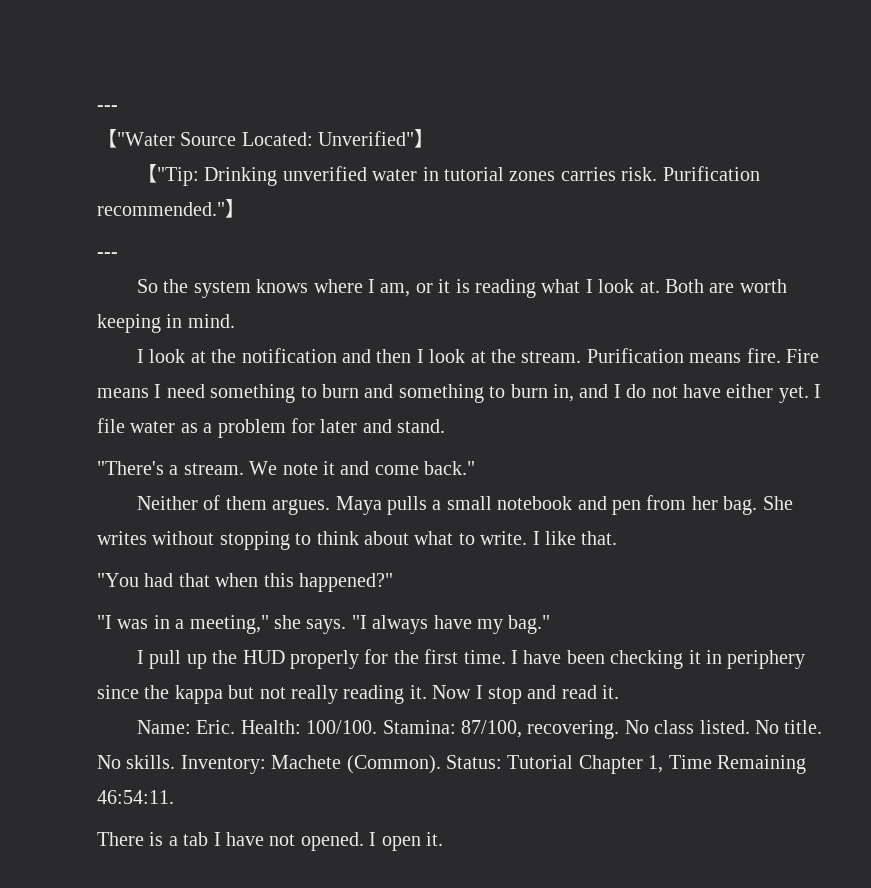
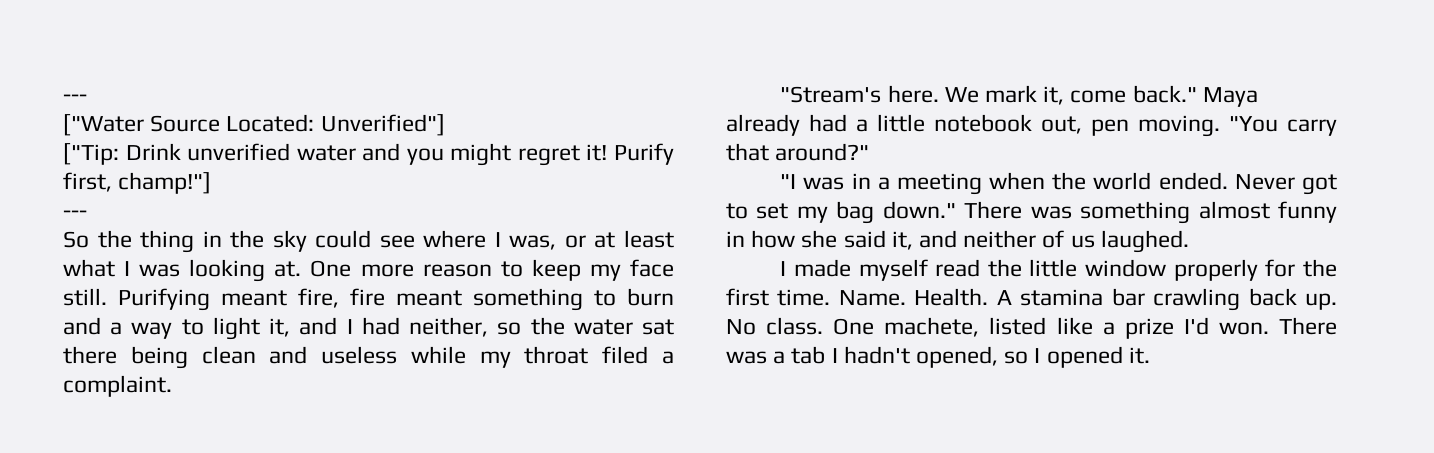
[97,105,118,111] [97,129,175,148] --- // 【"Water -> [63,94,87,102] [63,114,144,136] --- // ["Water
[318,129,435,148] [136,164,760,186] [97,199,245,218] [97,252,118,258] [136,279,787,298] [97,314,235,333] [136,348,819,363] [97,384,822,403] [97,418,446,438] [97,461,476,475] [136,495,793,515] [97,531,618,550] [97,573,393,592] [97,615,551,634] [136,650,285,669] Unverified"】 // 【"Tip: Drinking unverified water in tutorial zones carries risk. Purification recommended."】 // --- // So the system knows where I am, or it is reading what I look at. Both are worth keeping in mind. // I look at the notification and then I look at the stream. Purification means fire. Fire means I need something to burn and something to burn in, and I do not have either yet. I file water as a problem for later and stand. // "There's a stream. We note it and come back." // Neither of them argues. Maya pulls a small notebook and pen from her bag. She writes without stopping to think about what to write. I like that. // "You had that when this happened?" // "I was in a meeting," she says. "I always have my bag." // I pull up the HUD -> [320,114,445,136] [63,143,674,166] [63,172,212,194] [63,210,87,218] [63,230,675,253] [63,259,674,282] [63,288,674,311] [63,317,674,340] [63,346,675,369] [63,375,172,397] [780,85,1258,107] [726,114,1337,137] [726,143,870,161] [780,172,1337,195] [726,201,1337,224] [726,230,1189,253] [780,259,1167,281] Unverified"] // ["Tip: Drink unverified water and you might regret it! Purify first, champ!"] // --- // So the thing in the sky could see where I was, or at least what I was looking at. One more reason to keep my face still. Purifying meant fire, fire meant something to burn and a way to light it, and I had neither, so the water sat there being clean and useless while my throat filed a complaint. // "Stream's here. We mark it, come back." Maya already had a little notebook out, pen moving. "You carry that around?" // "I was in a meeting when the world ended. Never got to set my bag down." There was something almost funny in how she said it, and neither of us laughed. // I made myself read the little window
[510,650,806,669] [97,685,620,704] [136,720,823,739] [97,755,806,774] [97,790,174,804] [97,832,421,851] I have been checking it in periphery since the kappa but not really reading it. Now I stop and read it. // Name: Eric. Health: 100/100. Stamina: 87/100, recovering. No class listed. No title. No skills. Inventory: Machete (Common). Status: Tutorial Chapter 1, Time Remaining 46:54:11. // There is a tab I have not opened. I open -> [838,288,1337,311] [726,317,1337,339] [726,346,1123,368] Name. Health. A stamina bar crawling back up. No class. One machete, listed like a prize I'd won. There was a tab I hadn't opened, so I opened

